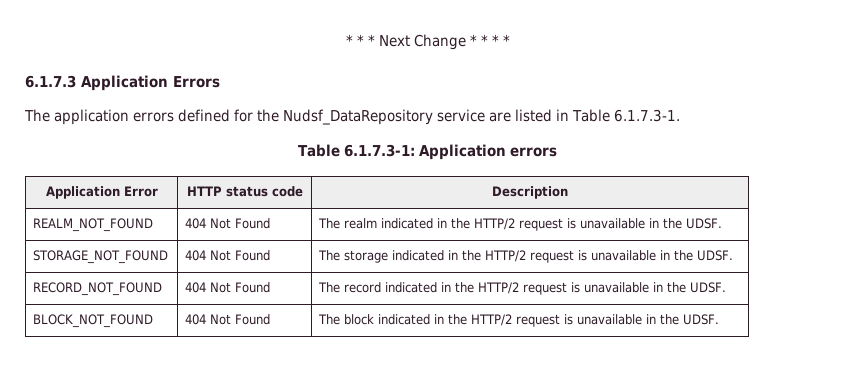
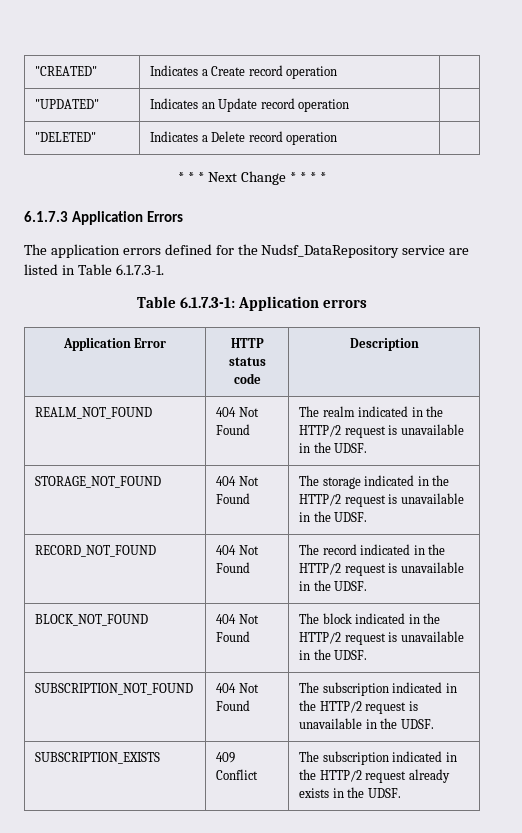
(345, 40) none -> [35,66,98,76] [150,65,338,79] [35,99,100,109] [150,98,350,112] [35,132,97,142] [150,131,338,145] "CREATED" | Indicates a Create record operation | // "UPDATED" | Indicates an Update record operation | // "DELETED" | Indicates a Delete record operation | //
(720, 319) none -> [35,683,194,695] [216,683,259,693] [216,700,251,711] [299,682,457,696] [299,700,418,714] [299,718,434,729] [35,752,161,764] [216,752,236,763] [216,769,259,780] [299,751,457,765] [299,769,450,783] [299,787,401,798] // SUBSCRIPTION_NOT_FOUND | 404 Not Found | The subscription indicated in the HTTP/2 request is unavailable in the UDSF. // SUBSCRIPTION_EXISTS | 409 Conflict | The subscription indicated in the HTTP/2 request already exists in the UDSF.

